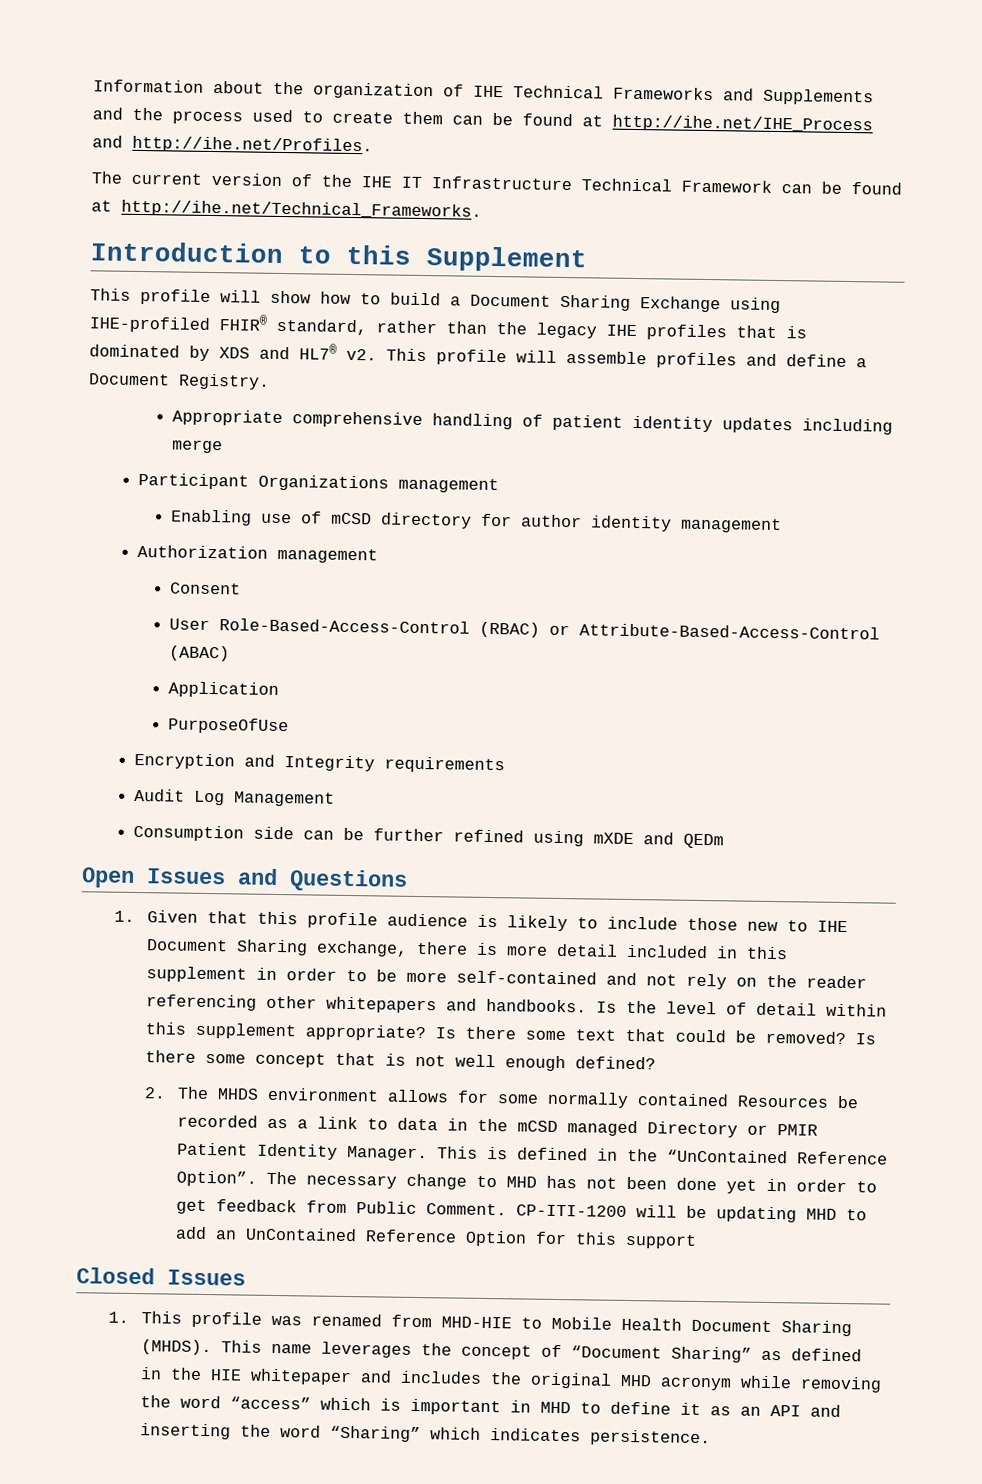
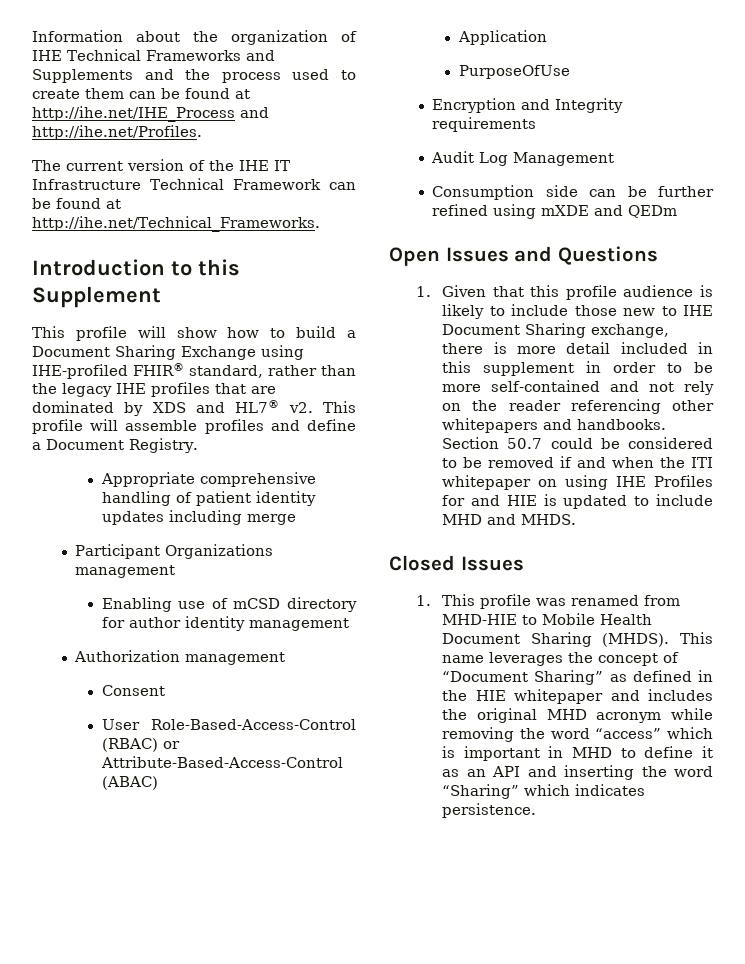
[786,326,807,339] is -> [251,386,276,394] are
[595,1000,887,1017] [144,1022,876,1045] [144,1050,656,1072] [143,1086,859,1109] [176,1114,818,1138] [176,1142,888,1165] [175,1170,877,1194] [175,1199,867,1223] [174,1226,697,1249] Is the level of detail within this supplement appropriate? Is there some text that could be removed? Is there some concept that is not well enough defined? // 2. The MHDS environment allows for some normally contained Resources be recorded as a link to data in the mCSD managed Directory or PMIR Patient Identity Manager. This is defined in the “UnContained Reference Option”. The necessary change to MHD has not been done yet in order to get feedback from Public Comment. CP-ITI-1200 will be updating MHD to add an UnContained Reference Option for this support -> [442,437,713,449] [442,456,713,468] [442,475,713,490] [442,494,713,509] [442,514,577,525] Section 50.7 could be considered to be removed if and when the ITI whitepaper on using IHE Profiles for and HIE is updated to include MHD and MHDS.

